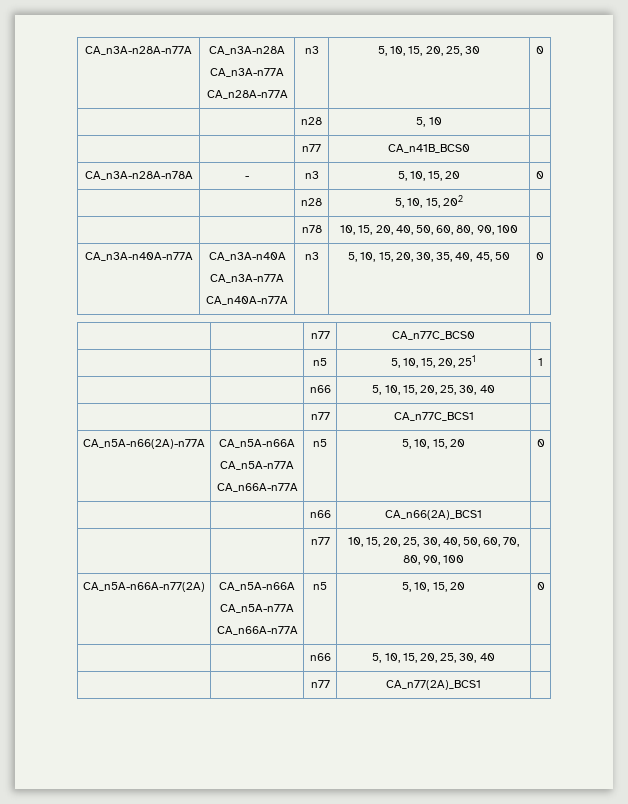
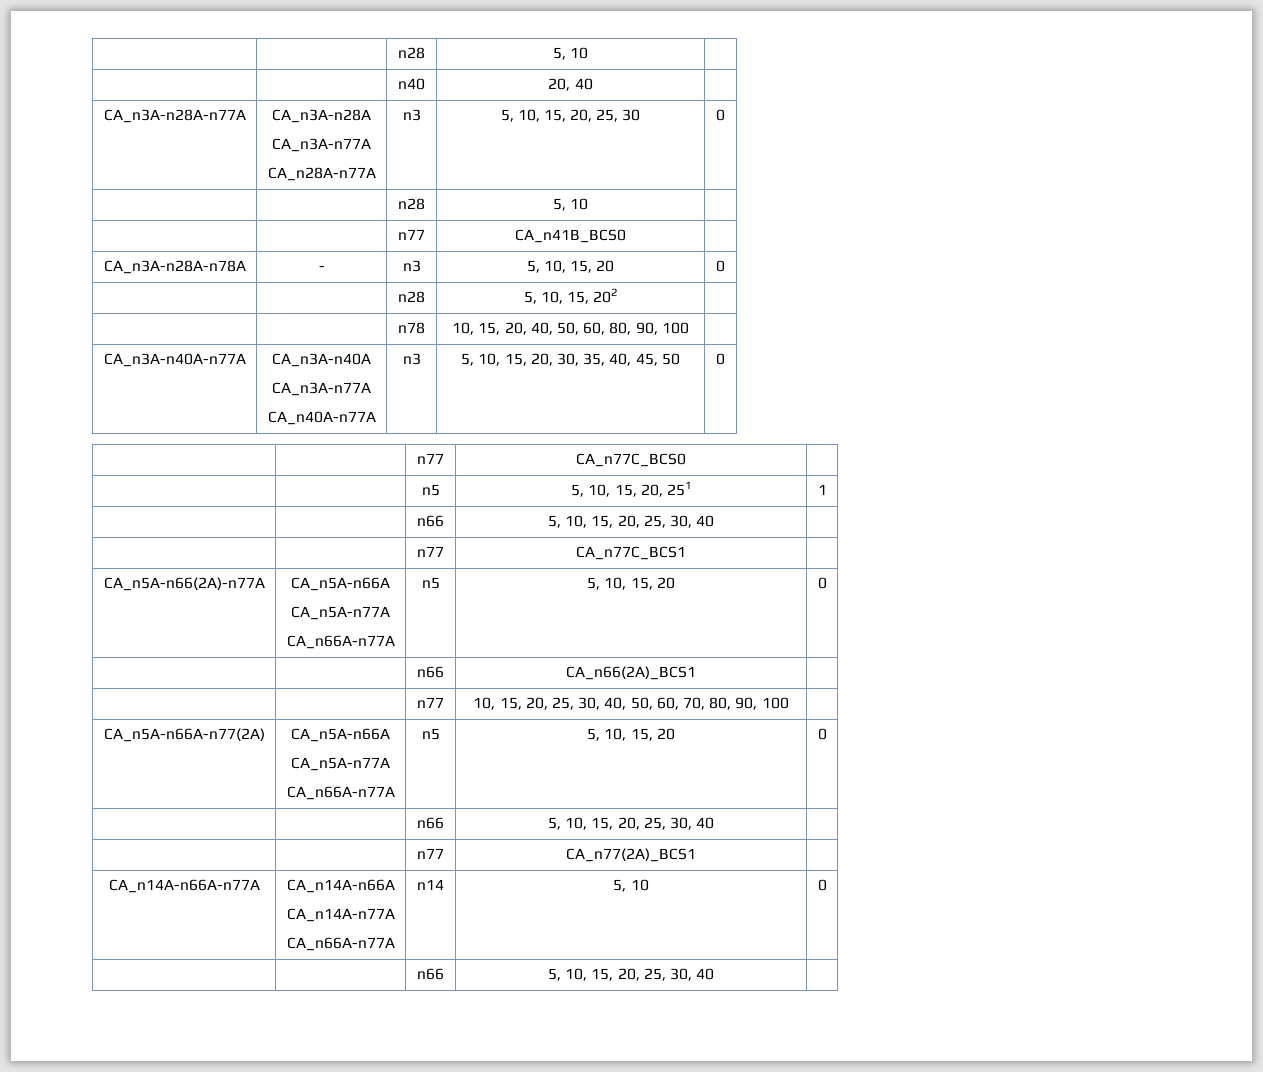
(85, 50) none -> [398,47,425,59] [552,47,589,60] [398,78,425,90] [548,78,593,91] | | n28 | 5, 10 | // | | n40 | 20, 40 | //
(481, 685) none -> [108,879,260,893] [286,879,395,893] [286,908,395,922] [286,937,395,951] [417,879,444,890] [613,879,649,892] [817,879,827,891] [417,968,444,980] [547,968,715,981] // CA_n14A-n66A-n77A | CA_n14A-n66A // CA_n14A-n77A // CA_n66A-n77A | n14 | 5, 10 | 0 // | | n66 | 5, 10, 15, 20, 25, 30, 40 |

